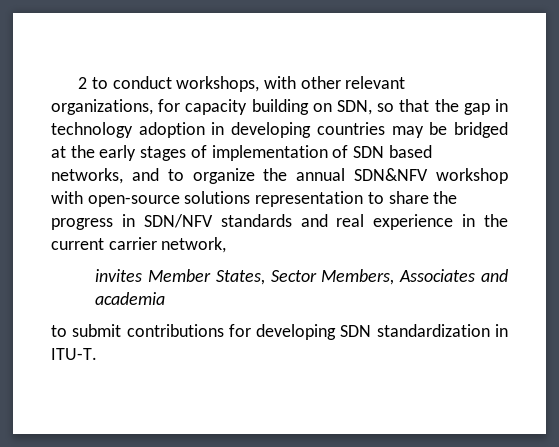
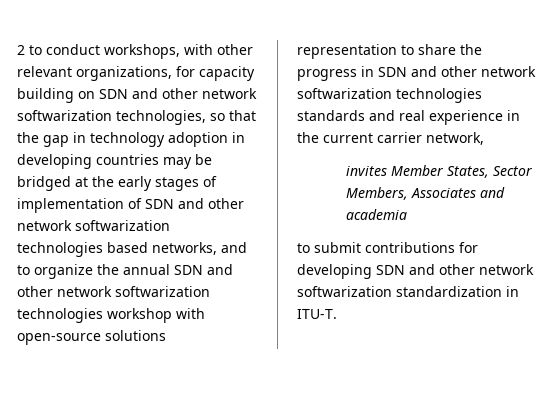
[336,100,372,115] SDN, -> [99,88,257,99] [17,110,206,125] SDN and other network softwarization technologies,
(385, 152) none -> [178,198,244,209] [17,220,170,231] [17,242,103,257] and other network softwarization technologies
[354,168,429,181] SDN&NFV -> [174,264,233,275] [17,286,210,297] [17,308,103,323] SDN and other network softwarization technologies
[143,214,213,228] SDN/NFV -> [378,66,536,77] [297,88,482,103] SDN and other network softwarization technologies
(372, 331) none -> [409,264,534,275] [297,286,392,297] and other network softwarization

